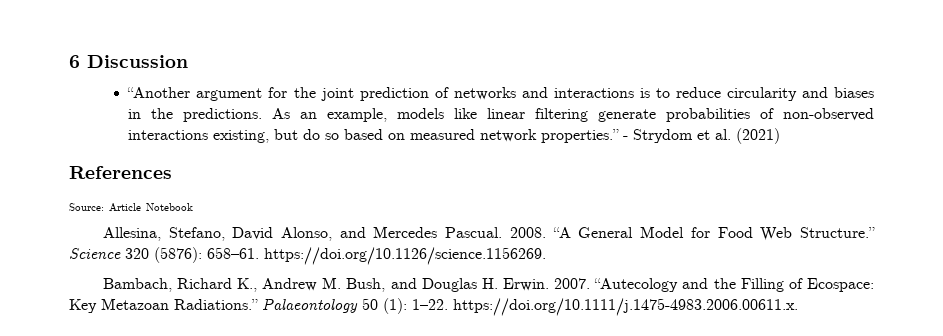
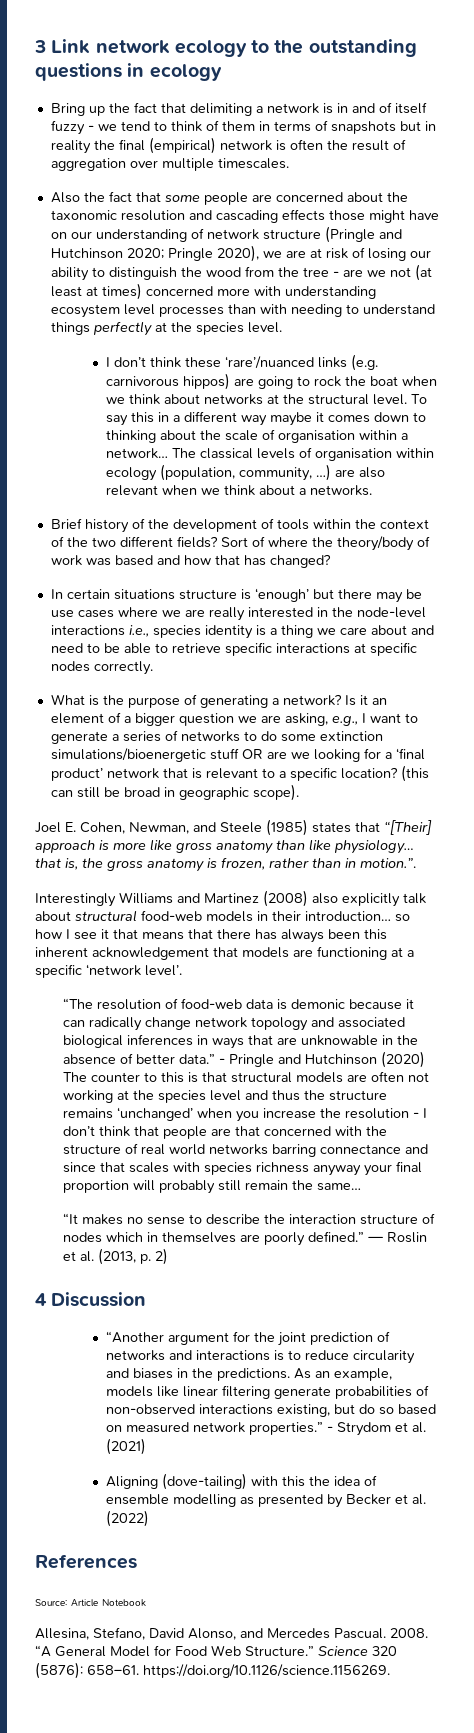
[69,55,80,68] 6 -> [34,39,417,57] [35,63,222,81] [50,102,427,116] [50,120,436,135] [50,137,406,154] [50,158,289,171] [50,191,408,205] [50,209,439,223] [50,226,402,243] [50,245,431,262] [50,264,432,281] [50,283,376,300] [50,304,435,318] [50,321,282,336] [106,354,379,371] [106,373,438,390] [106,394,428,405] [106,411,427,426] [106,429,409,443] [106,447,435,461] [106,464,386,481] [106,485,373,496] [50,518,429,533] [50,536,430,551] [50,554,331,568] [50,588,422,603] [50,607,426,621] [50,625,434,639] [50,642,417,656] [50,661,153,675] [50,694,387,708] [50,712,418,726] [50,730,383,744] [50,748,425,762] [50,765,429,782] [50,784,299,801] [35,819,432,836] [35,839,414,854] [35,857,416,872] [35,890,426,907] [35,910,410,922] [35,929,387,943] [35,946,414,960] [35,964,182,978] [62,998,414,1010] [62,1017,405,1031] [62,1034,418,1049] [62,1051,425,1068] [62,1071,429,1083] [62,1090,387,1103] [62,1107,427,1122] [62,1126,387,1139] [62,1143,428,1157] [62,1161,422,1176] [62,1180,361,1194] [62,1213,435,1225] [62,1231,427,1246] [62,1248,168,1265] [35,1293,47,1306] 3 Link network ecology to the outstanding questions in ecology // Bring up the fact that delimiting a network is in and of itself fuzzy - we tend to think of them in terms of snapshots but in reality the final (empirical) network is often the result of aggregation over multiple timescales. // Also the fact that some people are concerned about the taxonomic resolution and cascading effects those might have on our understanding of network structure (Pringle and Hutchinson 2020; Pringle 2020), we are at risk of losing our ability to distinguish the wood from the tree - are we not (at least at times) concerned more with understanding ecosystem level processes than with needing to understand things perfectly at the species level. // I don’t think these ‘rare’/nuanced links (e.g. carnivorous hippos) are going to rock the boat when we think about networks at the structural level. To say this in a different way maybe it comes down to thinking about the scale of organisation within a network… The classical levels of organisation within ecology (population, community, …) are also relevant when we think about a networks. // Brief history of the development of tools within the context of the two different fields? Sort of where the theory/body of work was based and how that has changed? // In certain situations structure is ‘enough’ but there may be use cases where we are really interested in the node-level interactions i.e., species identity is a thing we care about and need to be able to retrieve specific interactions at specific nodes correctly. // What is the purpose of generating a network? Is it an element of a bigger question we are asking, e.g., I want to generate a series of networks to do some extinction simulations/bioenergetic stuff OR are we looking for a ‘final product’ network that is relevant to a specific location? (this can still be broad in geographic scope). // Joel E. Cohen, Newman, and Steele (1985) states that “[Their] approach is more like gross anatomy than like physiology… that is, the gross anatomy is frozen, rather than in motion.”. // Interestingly Williams and Martinez (2008) also explicitly talk about structural food-web models in their introduction… so how I see it that means that there has always been this inherent acknowledgement that models are functioning at a specific ‘network level’. // “The resolution of food-web data is demonic because it can radically change network topology and associated biological inferences in ways that are unknowable in the absence of better data.” - Pringle and Hutchinson (2020) The counter to this is that structural models are often not working at the species level and thus the structure remains ‘unchanged’ when you increase the resolution - I don’t think that people are that concerned with the structure of real world networks barring connectance and since that scales with species richness anyway your final proportion will probably still remain the same… // “It makes no sense to describe the interaction structure of nodes which in themselves are poorly defined.” — Roslin et al. (2013, p. 2) // 4
(781, 136) none -> [106,1473,378,1490] [106,1494,427,1508] [106,1510,150,1527] // Aligning (dove-tailing) with this the idea of ensemble modelling as presented by Becker et al. (2022)
[102,277,874,292] [69,298,798,316] // Bambach, Richard K., Andrew M. Bush, and Douglas H. Erwin. 2007. “Autecology and the Filling of Ecospace: Key Metazoan Radiations.” Palaeontology 50 (1): 1–22. https://doi.org/10.1111/j.1475-4983.2006.00611.x. -> (390, 1671) none

